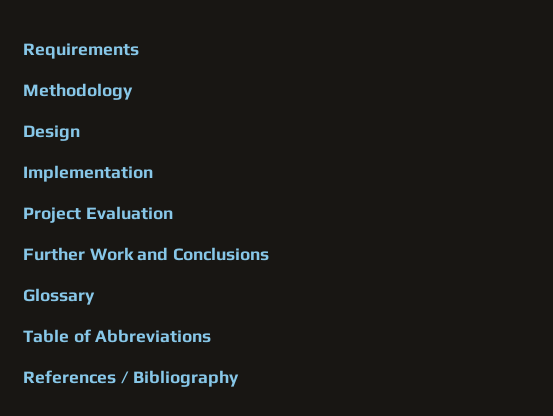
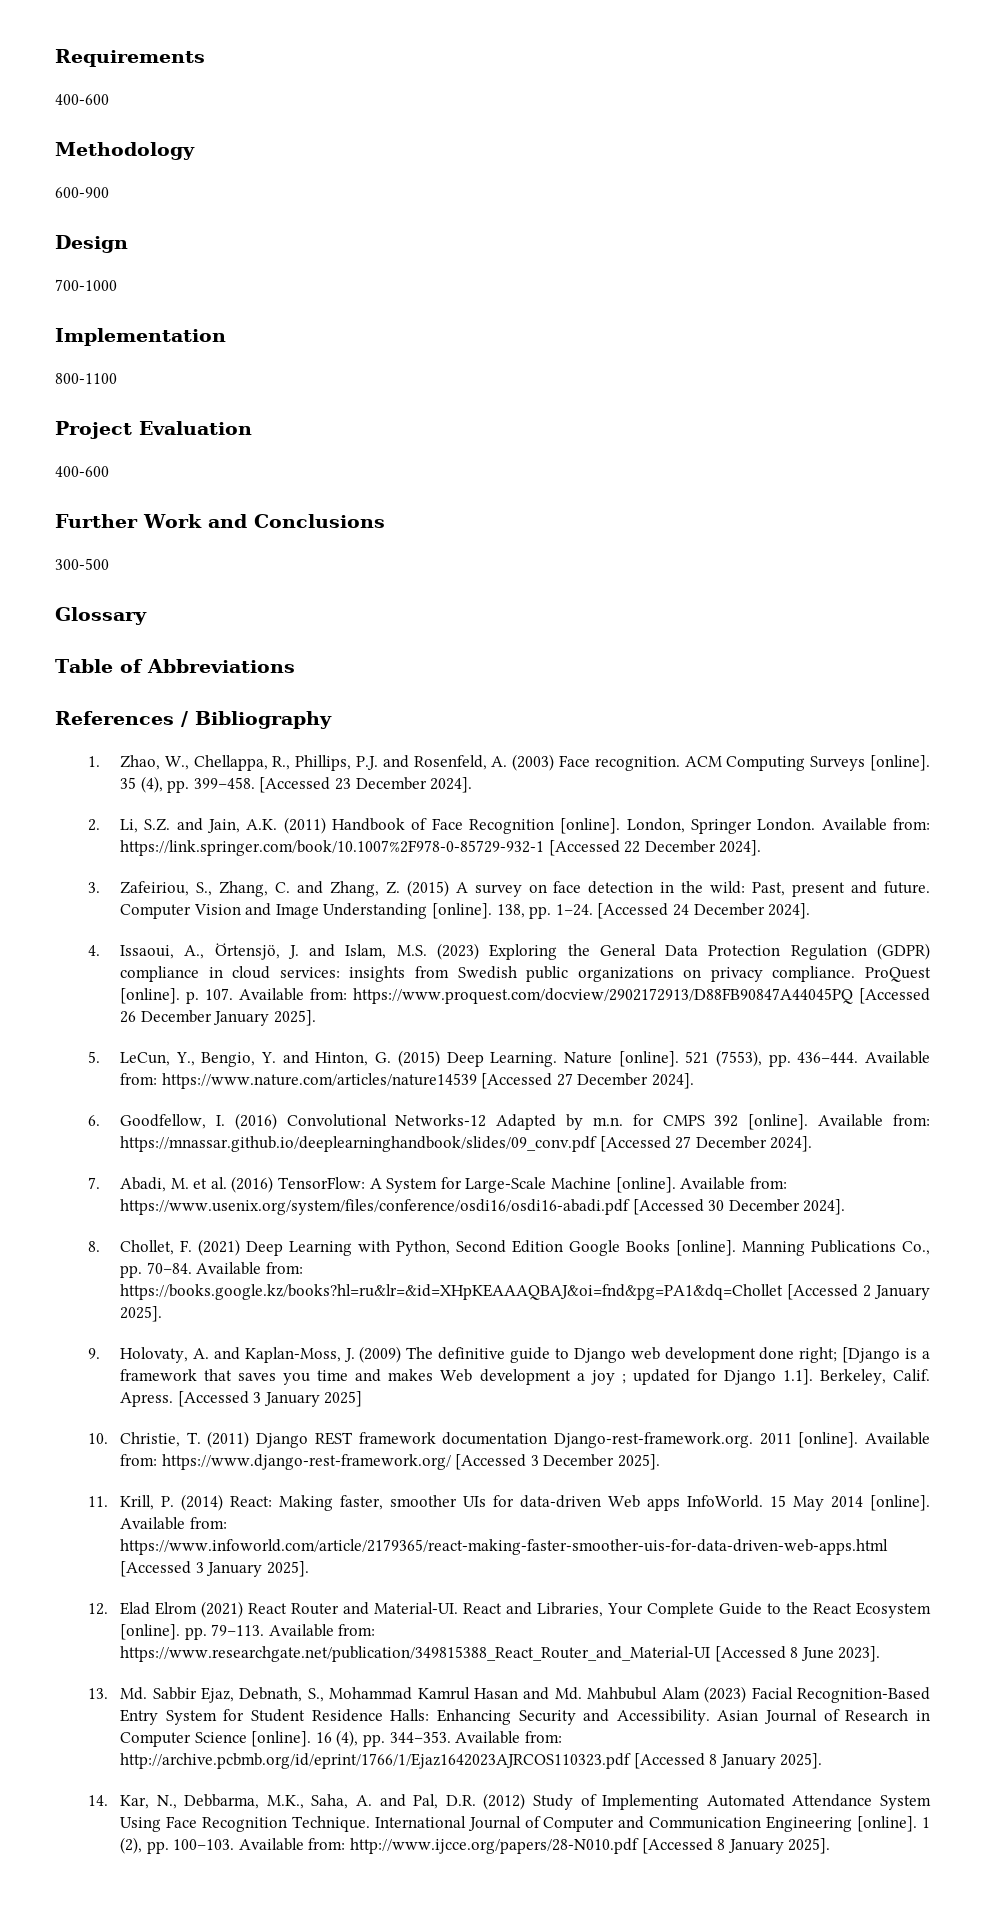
(139, 51) none -> [55,94,109,105] // 400-600
(133, 91) none -> [55,187,109,198] // 600-900
(80, 133) none -> [55,279,117,291] // 700-1000
(153, 173) none -> [55,373,117,384] // 800-1100
(173, 213) none -> [55,466,109,477] // 400-600
(270, 254) none -> [55,558,109,570] // 300-500
(240, 378) none -> [87,754,931,771] [120,776,473,793] [87,817,931,834] [120,840,762,856] [87,880,930,897] [120,903,811,919] [87,943,930,960] [120,966,931,982] [120,988,930,1004] [120,1010,316,1026] [87,1050,930,1067] [120,1073,695,1089] [87,1113,930,1130] [120,1136,813,1152] [87,1176,787,1193] [120,1199,846,1215] [87,1239,931,1256] [120,1262,303,1278] [120,1284,930,1300] [120,1306,163,1322] [87,1346,930,1363] [120,1369,931,1385] [120,1391,363,1407] [87,1431,931,1448] [120,1454,661,1470] [87,1494,930,1511] [120,1517,227,1530] [120,1539,889,1555] [120,1561,309,1577] [87,1601,931,1618] [120,1624,376,1640] [120,1646,881,1662] [87,1686,931,1703] [120,1709,930,1725] [120,1730,562,1747] [120,1753,823,1769] [87,1793,931,1810] [120,1816,930,1832] [120,1837,831,1854] // 1. Zhao, W., Chellappa, R., Phillips, P.J. and Rosenfeld, A. (2003) Face recognition. ACM Computing Surveys [online]. 35 (4), pp. 399–458. [Accessed 23 December 2024]. // 2. Li, S.Z. and Jain, A.K. (2011) Handbook of Face Recognition [online]. London, Springer London. Available from: https://link.springer.com/book/10.1007%2F978-0-85729-932-1 [Accessed 22 December 2024]. // 3. Zafeiriou, S., Zhang, C. and Zhang, Z. (2015) A survey on face detection in the wild: Past, present and future. Computer Vision and Image Understanding [online]. 138, pp. 1–24. [Accessed 24 December 2024]. // 4. Issaoui, A., Örtensjö, J. and Islam, M.S. (2023) Exploring the General Data Protection Regulation (GDPR) compliance in cloud services: insights from Swedish public organizations on privacy compliance. ProQuest [online]. p. 107. Available from: https://www.proquest.com/docview/2902172913/D88FB90847A44045PQ [Accessed 26 December January 2025]. // 5. LeCun, Y., Bengio, Y. and Hinton, G. (2015) Deep Learning. Nature [online]. 521 (7553), pp. 436–444. Available from: https://www.nature.com/articles/nature14539 [Accessed 27 December 2024]. // 6. Goodfellow, I. (2016) Convolutional Networks-12 Adapted by m.n. for CMPS 392 [online]. Available from: https://mnassar.github.io/deeplearninghandbook/slides/09_conv.pdf [Accessed 27 December 2024]. // 7. Abadi, M. et al. (2016) TensorFlow: A System for Large-Scale Machine [online]. Available from: https://www.usenix.org/system/files/conference/osdi16/osdi16-abadi.pdf [Accessed 30 December 2024]. // 8. Chollet, F. (2021) Deep Learning with Python, Second Edition Google Books [online]. Manning Publications Co., pp. 70–84. Available from: https://books.google.kz/books?hl=ru&lr=&id=XHpKEAAAQBAJ&oi=fnd&pg=PA1&dq=Chollet [Accessed 2 January 2025]. // 9. Holovaty, A. and Kaplan-Moss, J. (2009) The definitive guide to Django web development done right; [Django is a framework that saves you time and makes Web development a joy ; updated for Django 1.1]. Berkeley, Calif. Apress. [Accessed 3 January 2025] // 10. Christie, T. (2011) Django REST framework documentation Django-rest-framework.org. 2011 [online]. Available from: https://www.django-rest-framework.org/ [Accessed 3 December 2025]. // 11. Krill, P. (2014) React: Making faster, smoother UIs for data-driven Web apps InfoWorld. 15 May 2014 [online]. Available from: https://www.infoworld.com/article/2179365/react-making-faster-smoother-uis-for-data-driven-web-apps.html [Accessed 3 January 2025]. // 12. Elad Elrom (2021) React Router and Material-UI. React and Libraries, Your Complete Guide to the React Ecosystem [online]. pp. 79–113. Available from: https://www.researchgate.net/publication/349815388_React_Router_and_Material-UI [Accessed 8 June 2023]. // 13. Md. Sabbir Ejaz, Debnath, S., Mohammad Kamrul Hasan and Md. Mahbubul Alam (2023) Facial Recognition-Based Entry System for Student Residence Halls: Enhancing Security and Accessibility. Asian Journal of Research in Computer Science [online]. 16 (4), pp. 344–353. Available from: http://archive.pcbmb.org/id/eprint/1766/1/Ejaz1642023AJRCOS110323.pdf [Accessed 8 January 2025]. // 14. Kar, N., Debbarma, M.K., Saha, A. and Pal, D.R. (2012) Study of Implementing Automated Attendance System Using Face Recognition Technique. International Journal of Computer and Communication Engineering [online]. 1 (2), pp. 100–103. Available from: http://www.ijcce.org/papers/28-N010.pdf [Accessed 8 January 2025].

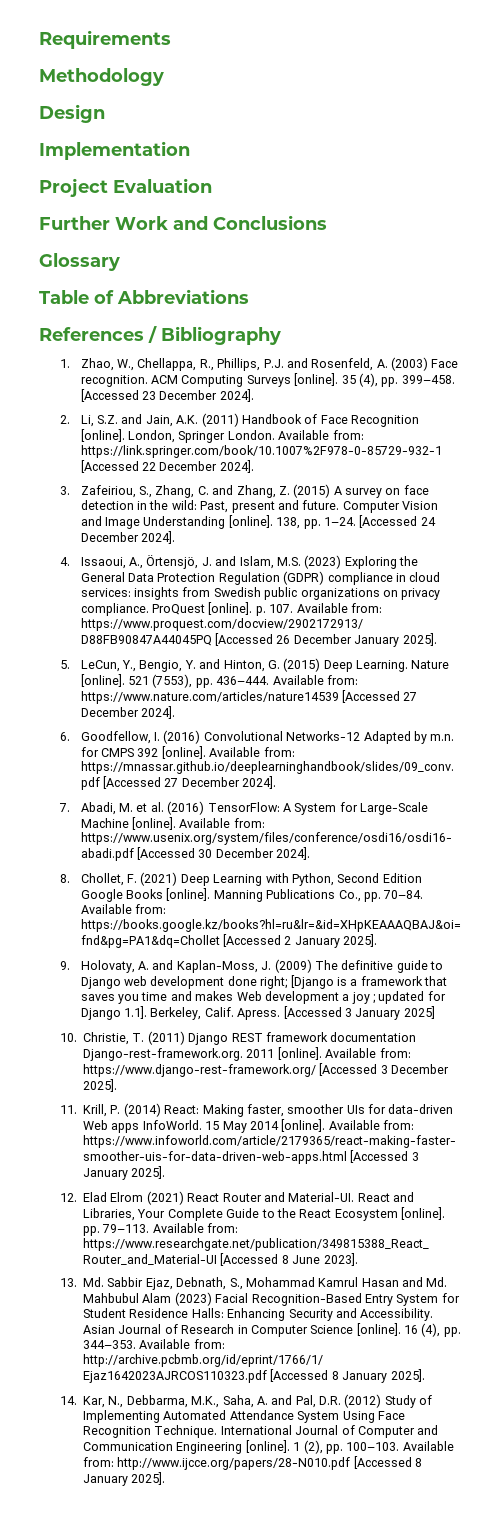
[55,94,109,105] // 400-600 -> (171, 39) none
[55,187,109,198] // 600-900 -> (164, 77) none
[55,279,117,291] // 700-1000 -> (105, 113) none
[55,373,117,384] // 800-1100 -> (190, 150) none
[55,466,109,477] // 400-600 -> (212, 185) none
[55,558,109,570] // 300-500 -> (327, 222) none

